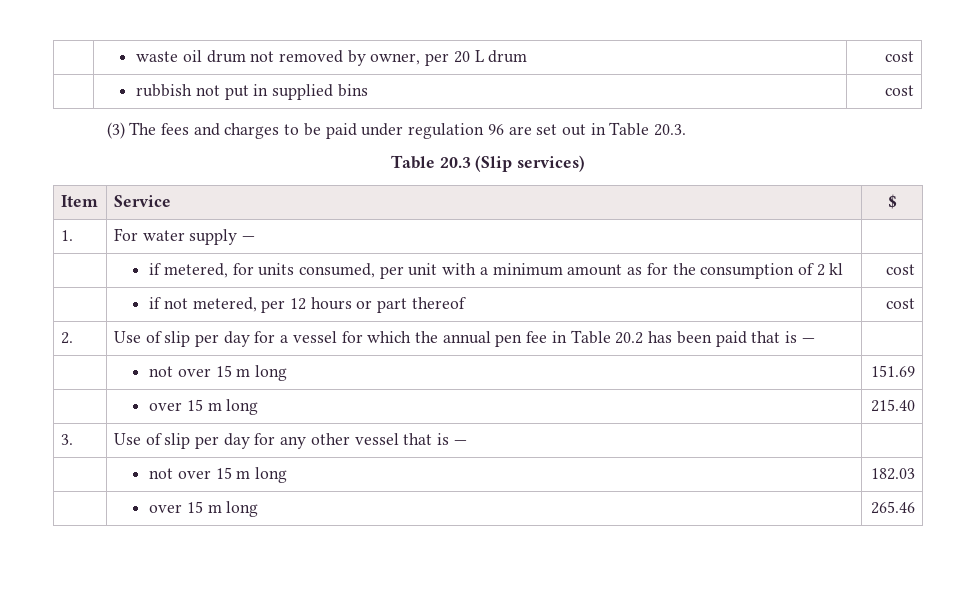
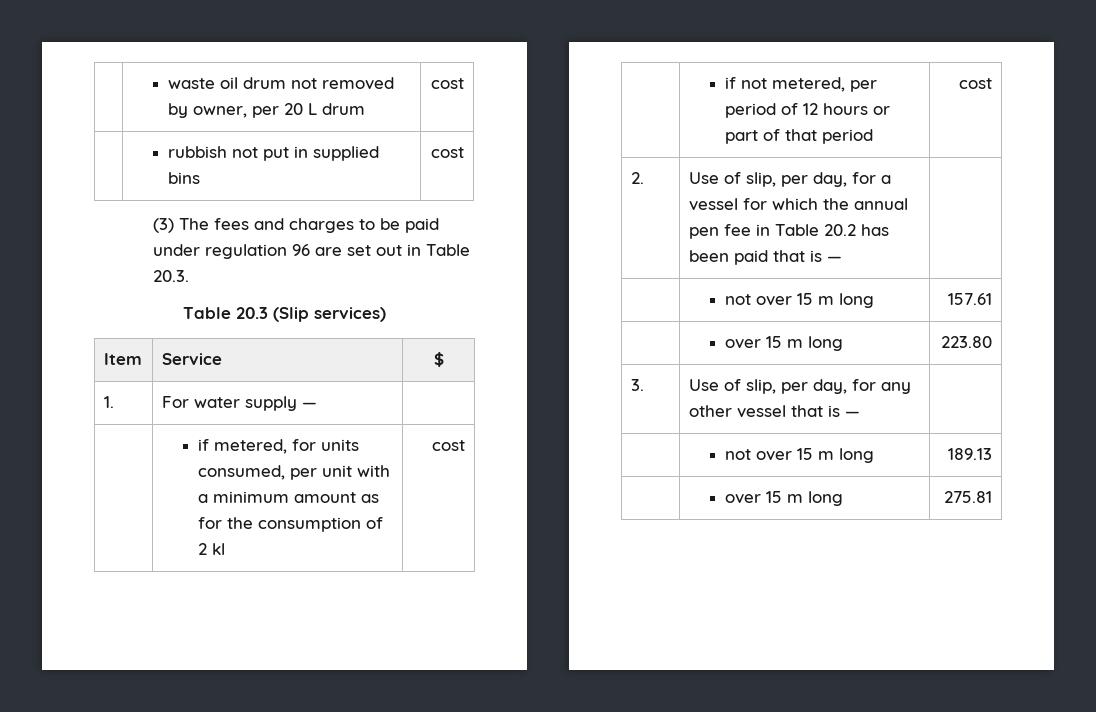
(286, 306) none -> [725,103,799,118] period of
[411,297,466,309] thereof -> [763,129,874,144] of that period
[164,331,250,347] slip per day -> [745,172,847,187] slip, per day,
[871,365,916,377] [149,399,259,415] [871,399,916,412] 151.69 // | over 15 m long | 215.40 -> [948,293,993,305] [725,336,844,351] [941,336,993,348] 157.61 // | over 15 m long | 223.80
[164,433,250,449] slip per day -> [745,379,847,394] slip, per day,
[871,468,916,480] [149,501,259,517] [871,501,916,514] 182.03 // | over 15 m long | 265.46 -> [948,448,993,460] [725,491,844,506] [944,491,993,503] 189.13 // | over 15 m long | 275.81

